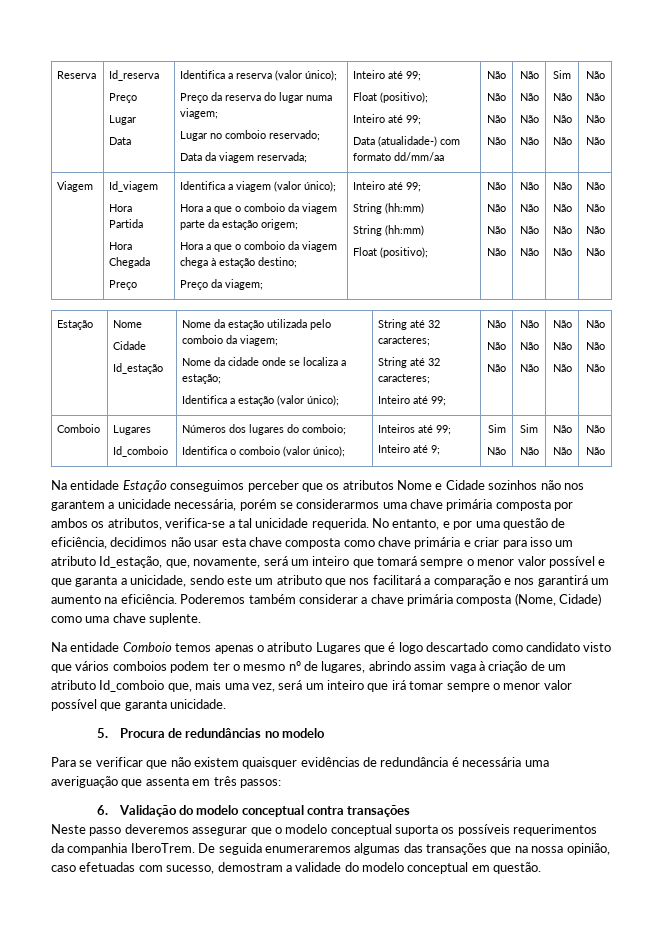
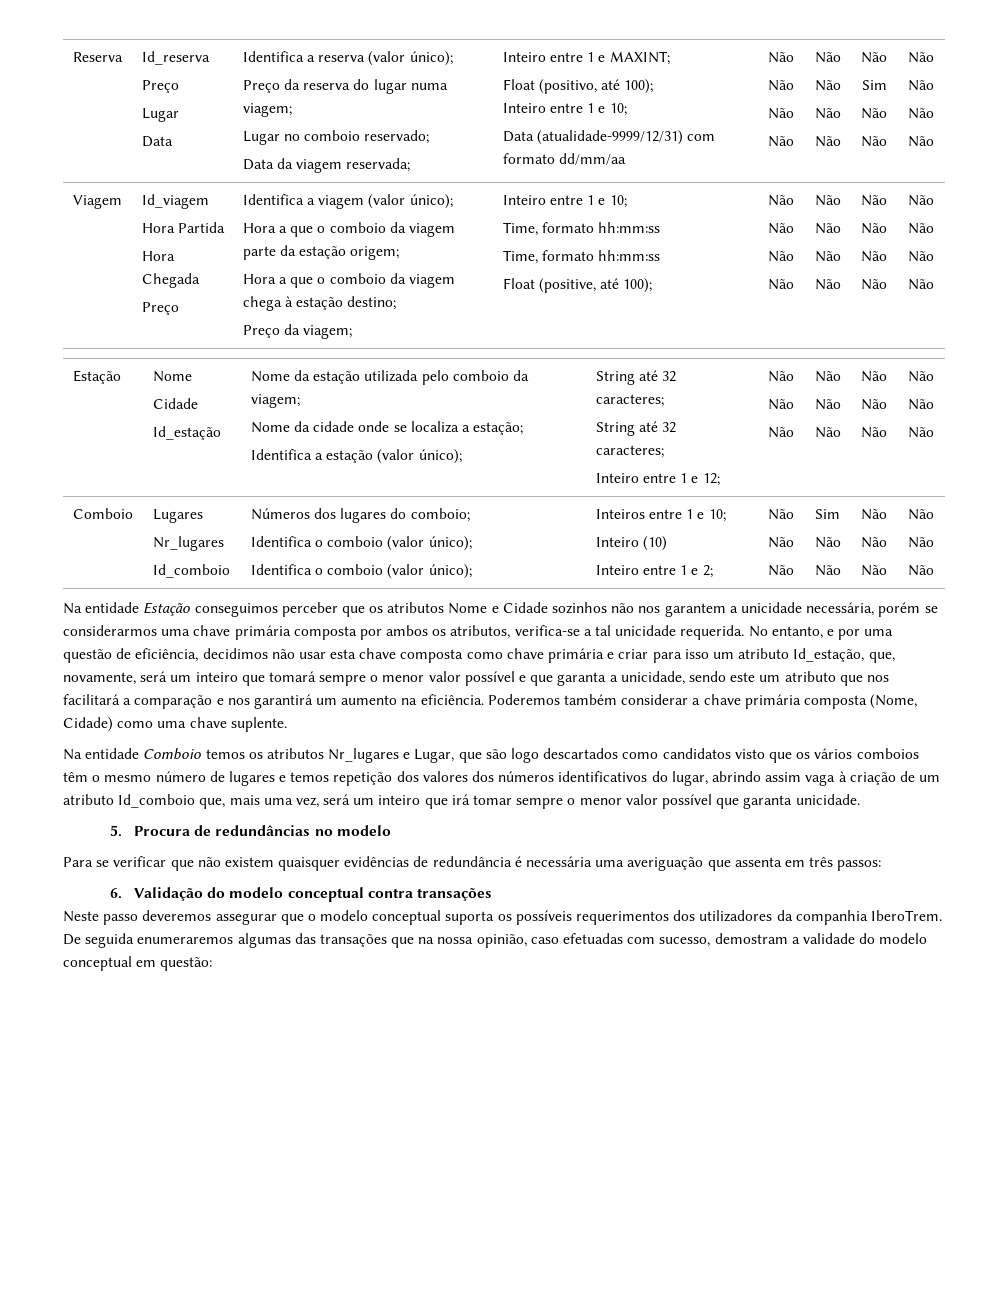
[388,71,422,81] [353,92,429,103] [353,114,422,125] [353,136,438,147] até 99; // Float (positivo); // Inteiro até 99; // Data (atualidade-) -> [549,51,670,65] [502,79,654,94] [502,103,627,116] [502,130,683,145] entre 1 e MAXINT; // Float (positivo, até 100); // Inteiro entre 1 e 10; // Data (atualidade-9999/12/31)
[553,70,571,79] [552,93,572,101] [552,115,572,123] [552,137,572,145] Sim // Não // Não // Não -> [861,51,887,63] [861,80,887,90] [861,107,887,119] [861,135,887,147] Não // Sim // Não // Não
[388,182,422,192] [353,203,425,214] [353,225,425,236] [353,247,429,258] até 99; // String (hh:mm) // String (hh:mm) // Float (positivo); -> [549,195,627,208] [502,222,661,236] [502,250,661,264] [502,278,653,293] entre 1 e 10; // Time, formato hh:mm:ss // Time, formato hh:mm:ss // Float (positive, até 100);
[413,396,447,406] até 99; -> [642,473,720,486] entre 1 e 12;
(152, 430) none -> [152,536,224,551] // Nr_lugares
[378,424,452,435] [378,444,441,455] [487,424,506,433] [487,447,506,455] [520,424,538,433] [519,447,539,455] [552,425,572,433] [552,447,572,455] [585,425,605,433] [585,447,605,455] | Inteiros até 99; // Inteiro até 9; | Sim // Não | Sim // Não | Não // Não | Não // Não -> [250,564,472,579] [595,509,726,522] [595,536,667,551] [595,565,713,578] [768,508,794,520] [768,536,794,548] [768,564,794,576] [815,509,840,519] [814,536,841,548] [814,564,841,576] [861,508,887,520] [861,536,887,548] [861,564,887,576] [908,508,934,520] [908,536,934,548] [908,564,934,576] // Identifica o comboio (valor único); | Inteiros entre 1 e 10; // Inteiro (10) // Inteiro entre 1 e 2; | Não // Não // Não | Sim // Não // Não | Não // Não // Não | Não // Não // Não
[214,642,580,654] apenas o atributo Lugares que é logo descartado como candidato -> [248,748,731,763] os atributos Nr_lugares e Lugar, que são logo descartados como candidatos
(72, 668) none -> [796,752,811,759] os
[170,661,366,673] podem ter o mesmo nº de lugares, -> [63,771,708,786] têm o mesmo número de lugares e temos repetição dos valores dos números identificativos do lugar,
(598, 830) none -> [673,910,773,922] dos utilizadores
[493,862,542,874] questão. -> [160,956,213,971] questão:

